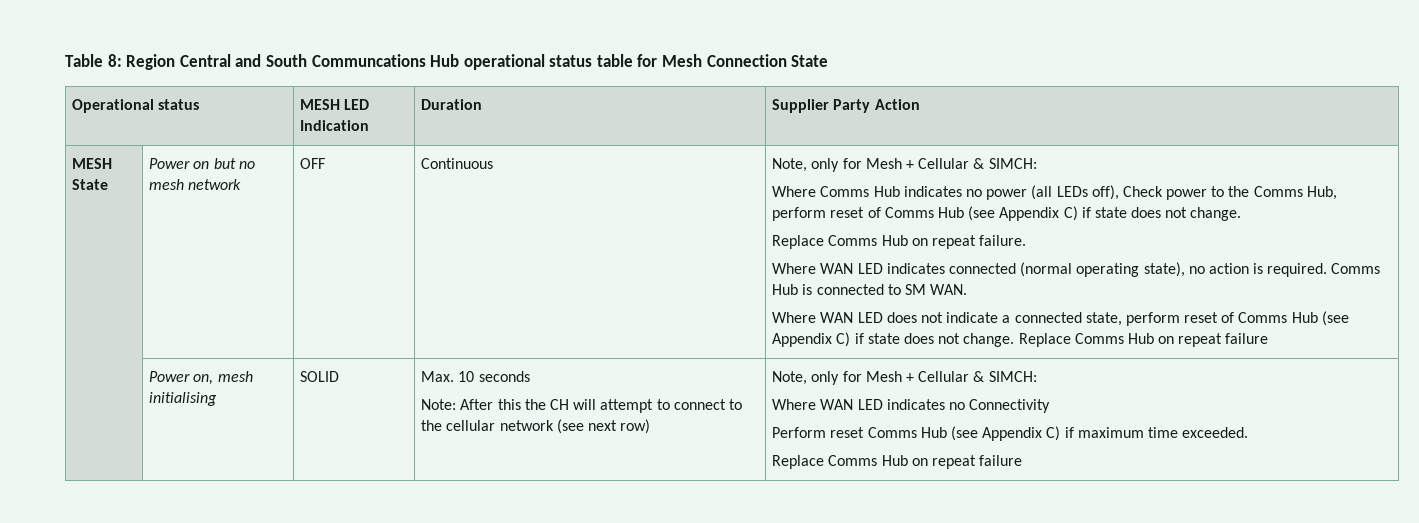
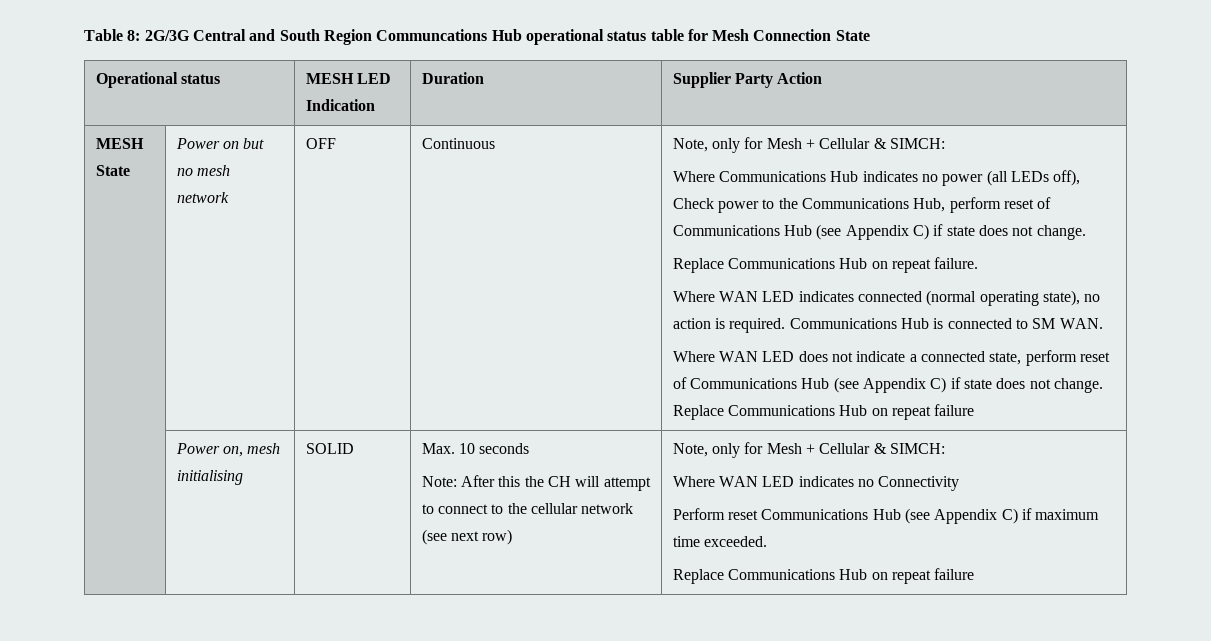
[126,54,176,70] Region -> [144,30,190,41] 2G/3G
(307, 60) none -> [323,29,372,45] Region
[820,186,870,197] Comms -> [719,171,827,182] Communications
[1253,186,1303,197] Comms -> [801,198,909,209] Communications
[884,207,934,218] Comms -> [672,225,780,236] Communications
[828,235,878,246] Comms -> [728,258,836,269] Communications
[1331,263,1381,274] Comms -> [789,318,897,329] Communications
[1238,312,1288,323] Comms -> [690,378,798,389] Communications
[1074,333,1124,344] Comms -> [728,405,836,416] Communications
[867,427,917,438] Comms -> [761,509,869,520] Communications
[828,455,878,466] Comms -> [728,569,836,580] Communications

